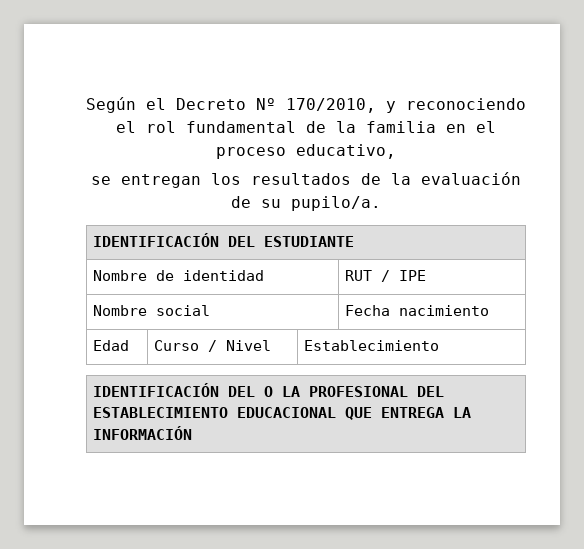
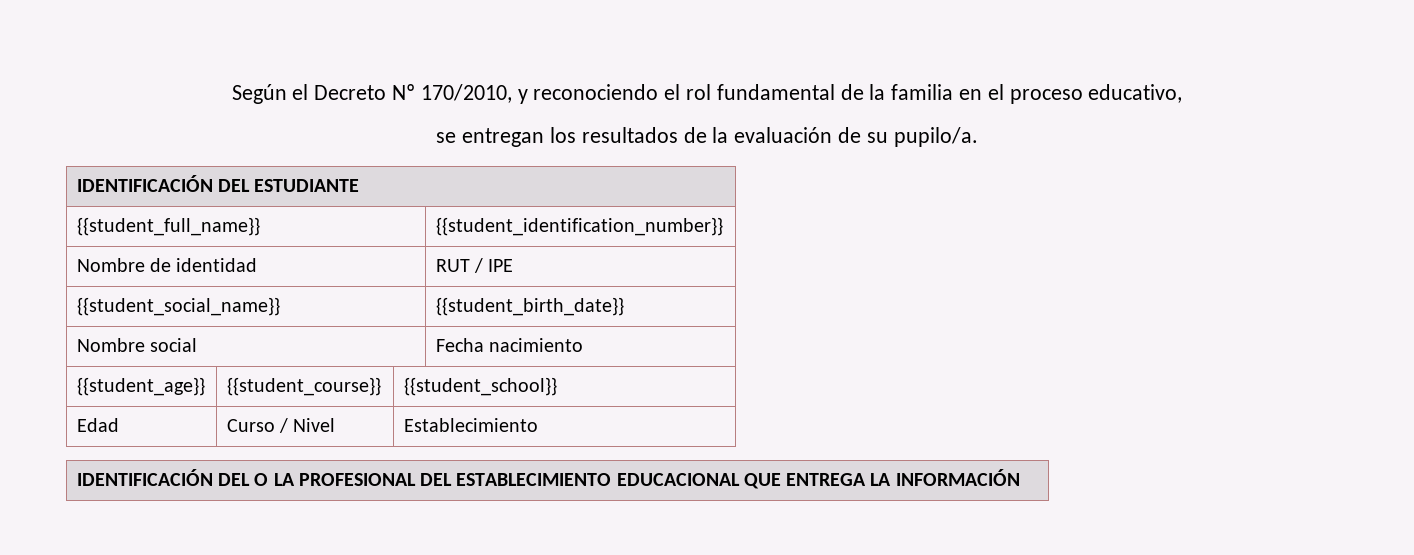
(355, 241) none -> [76,217,260,236] [435,217,723,236] // {{student_full_name}} | {{student_identification_number}}
(427, 275) none -> [76,297,280,316] [435,297,624,316] // {{student_social_name}} | {{student_birth_date}}
(490, 310) none -> [76,377,205,396] [226,377,381,396] [403,377,557,396] // {{student_age}} | {{student_course}} | {{student_school}}

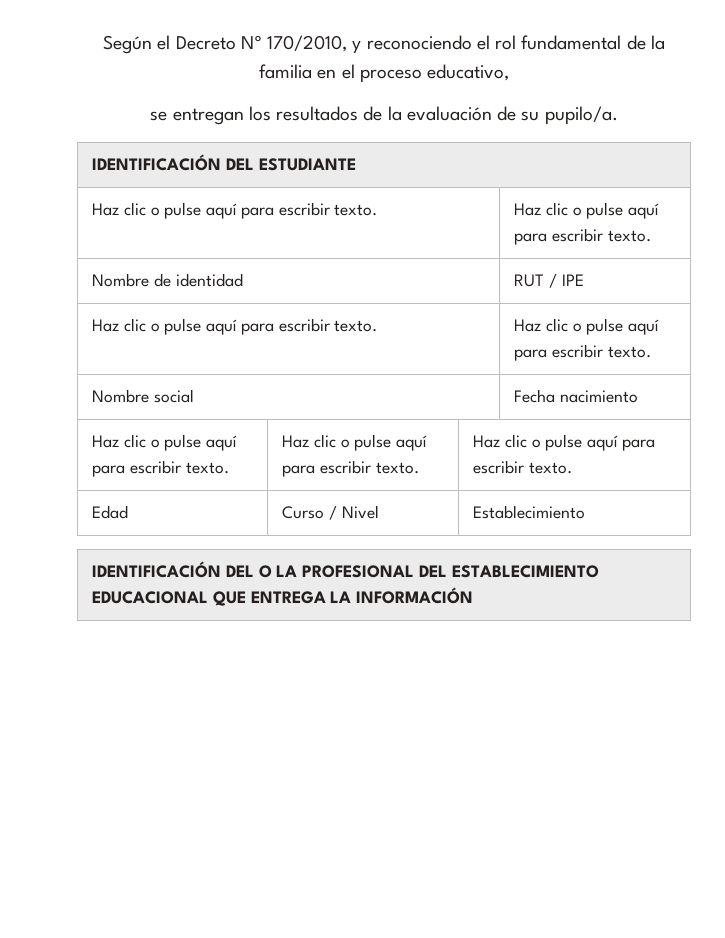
[76,217,260,236] [435,217,723,236] {{student_full_name}} | {{student_identification_number}} -> [92,202,378,219] [514,202,660,219] [514,228,651,245] Haz clic o pulse aquí para escribir texto. | Haz clic o pulse aquí para escribir texto.
[76,297,280,316] [435,297,624,316] [76,338,198,352] [435,338,584,352] [76,377,205,396] [226,377,381,396] [403,377,557,396] {{student_social_name}} | {{student_birth_date}} // Nombre social | Fecha nacimiento // {{student_age}} | {{student_course}} | {{student_school}} -> [92,318,378,335] [514,318,660,335] [514,344,651,361] [92,389,194,403] [514,389,638,403] [92,434,238,451] [92,460,229,477] [282,434,428,451] [282,460,419,477] [473,434,655,451] [473,460,572,474] Haz clic o pulse aquí para escribir texto. | Haz clic o pulse aquí para escribir texto. // Nombre social | Fecha nacimiento // Haz clic o pulse aquí para escribir texto. | Haz clic o pulse aquí para escribir texto. | Haz clic o pulse aquí para escribir texto.

